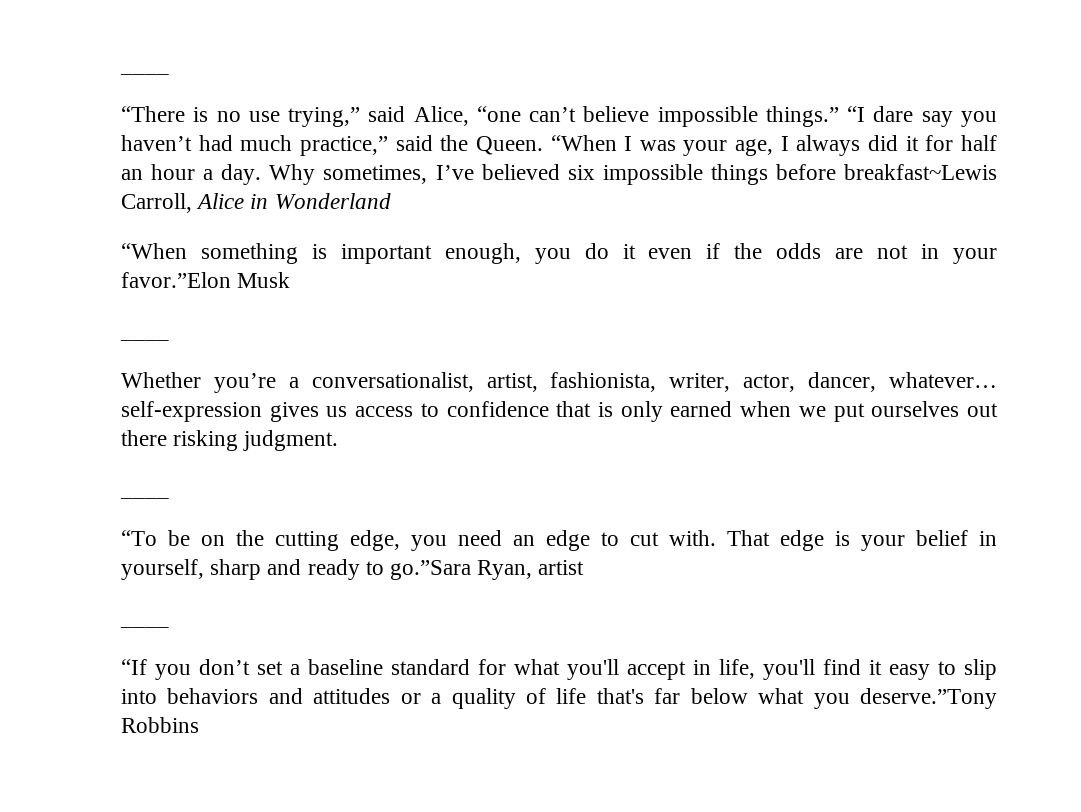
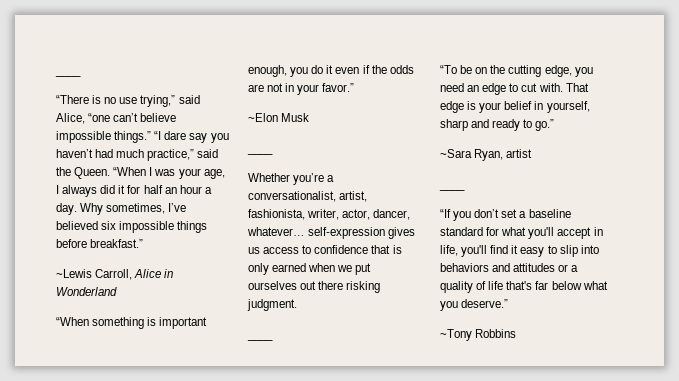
[844,164,997,180] breakfast~Lewis -> [90,239,144,248] [56,269,92,278] breakfast.” // ~Lewis
[121,272,231,288] favor.”Elon -> [322,83,355,92] [248,113,278,122] favor.” // ~Elon
[390,560,472,580] go.”Sara -> [535,119,555,131] [440,149,472,158] go.” // ~Sara
[860,688,998,709] deserve.”Tony -> [461,299,509,308] [440,329,472,341] deserve.” // ~Tony

